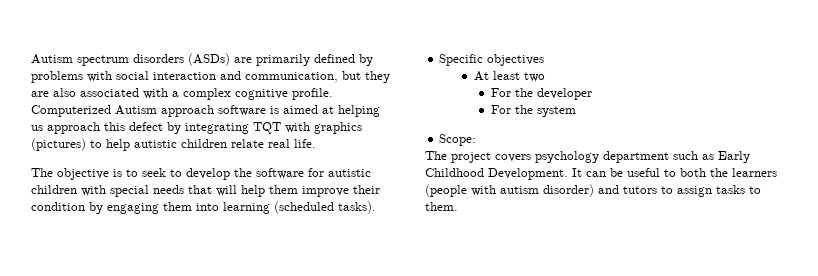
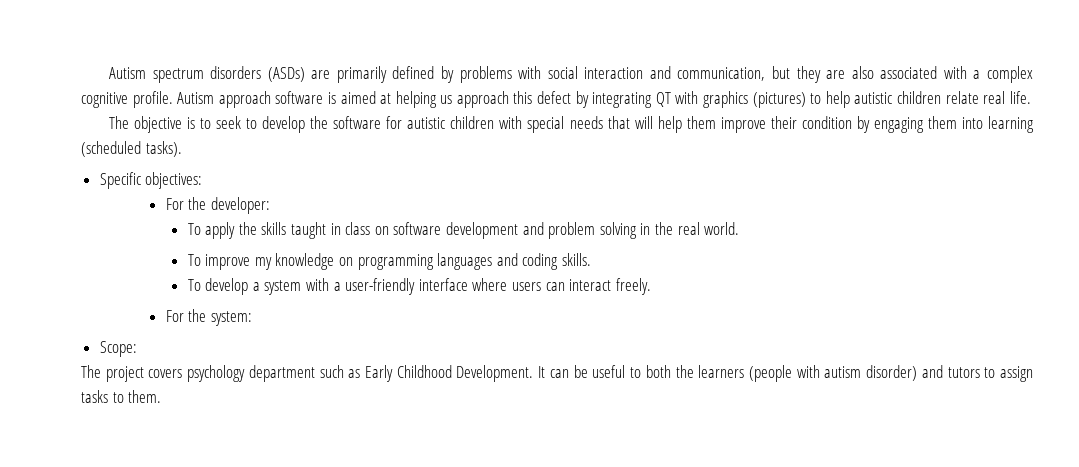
[31,105,111,117] Computerized -> (173, 99) none
[253,122,281,134] TQT -> [655,92,671,107] QT
[487,54,545,66] [473,71,545,82] [490,88,592,100] [490,105,576,117] objectives // At least two // For the developer // For the system -> [145,172,203,189] [165,197,270,214] [187,222,740,239] [187,253,591,270] [187,278,651,295] [165,309,252,326] objectives: // For the developer: // To apply the skills taught in class on software development and problem solving in the real world. // To improve my knowledge on programming languages and coding skills. // To develop a system with a user-friendly interface where users can interact freely. // For the system:

